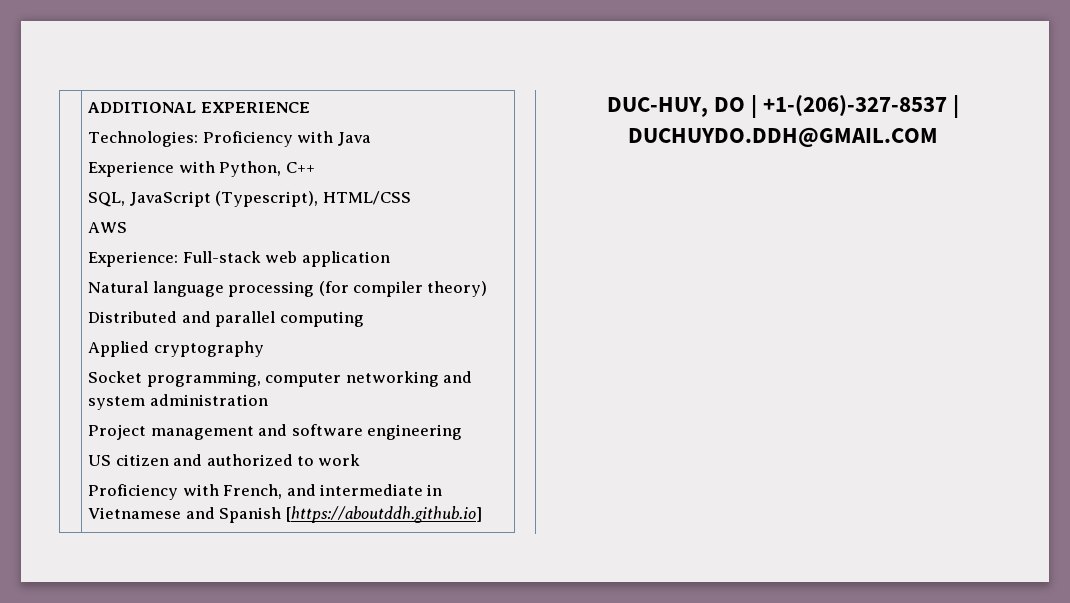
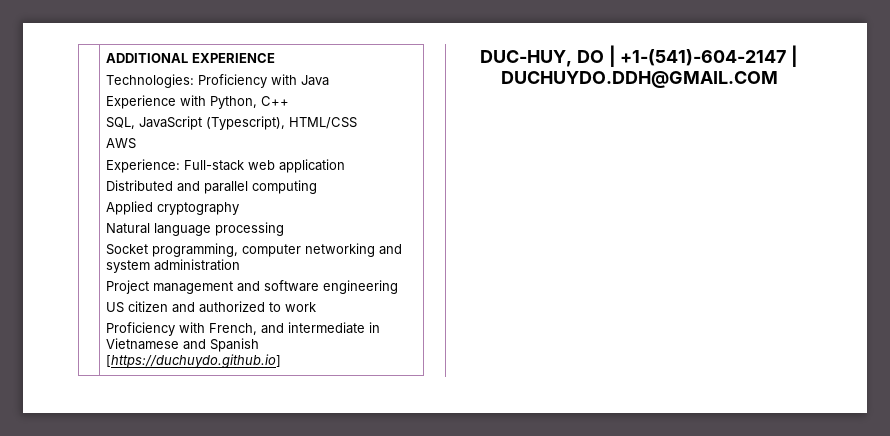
[88,281,488,297] // Natural language processing (for compiler theory) -> (345, 166) none
(264, 349) none -> [105,222,284,236] // Natural language processing
[285,506,482,523] [https://aboutddh.github.io] -> [105,354,281,368] [https://duchuydo.github.io]
[763,95,948,117] +1-(206)-327-8537 -> [620,49,787,66] +1-(541)-604-2147

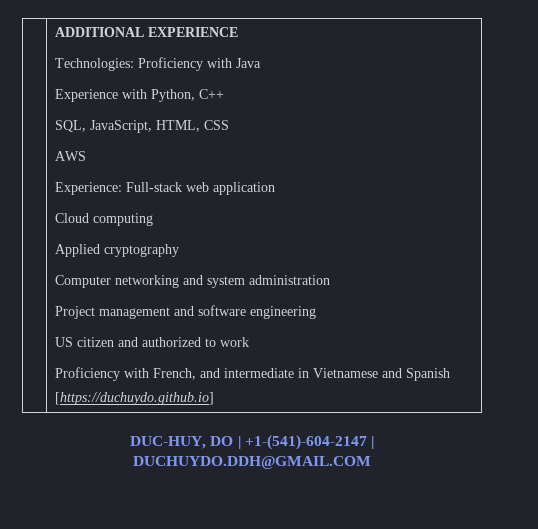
[138,116,357,130] JavaScript (Typescript), HTML/CSS -> [89,120,229,133] JavaScript, HTML, CSS
[105,180,248,194] Distributed and parallel -> [54,213,89,223] Cloud
[105,222,284,236] [105,243,301,257] Natural language processing // Socket programming, computer -> [54,275,111,288] Computer

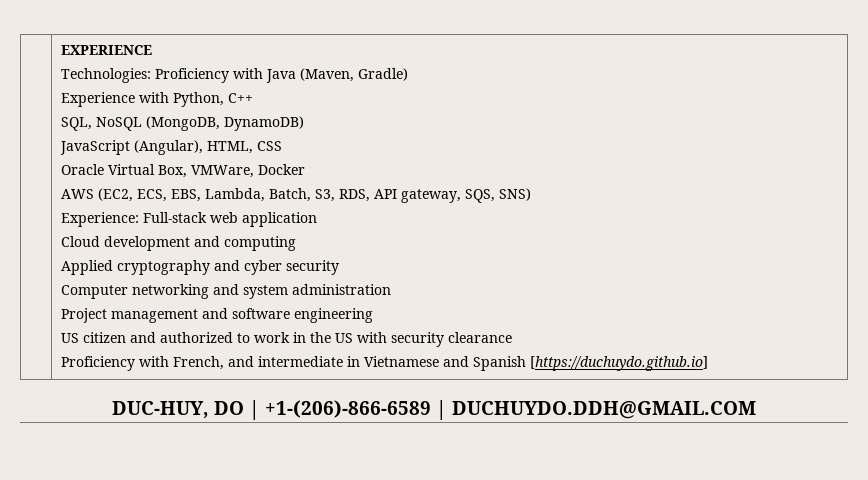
[54,27,144,37] | ADDITIONAL -> (60, 50) |
(261, 63) none -> [299,68,408,82] (Maven, Gradle)
[89,120,229,133] [54,151,86,161] JavaScript, HTML, CSS // AWS -> [95,116,304,131] [59,140,282,155] [60,164,305,178] [60,188,531,203] NoSQL (MongoDB, DynamoDB) // JavaScript (Angular), HTML, CSS // Oracle Virtual Box, VMWare, Docker // AWS (EC2, ECS, EBS, Lambda, Batch, S3, RDS, API gateway, SQS, SNS)
(89, 218) none -> [103,236,220,251] development and
(179, 250) none -> [213,260,339,275] and cyber security
(249, 342) none -> [292,332,512,347] in the US with security clearance
[244,435,367,450] +1-(541)-604-2147 -> [265,400,432,418] +1-(206)-866-6589

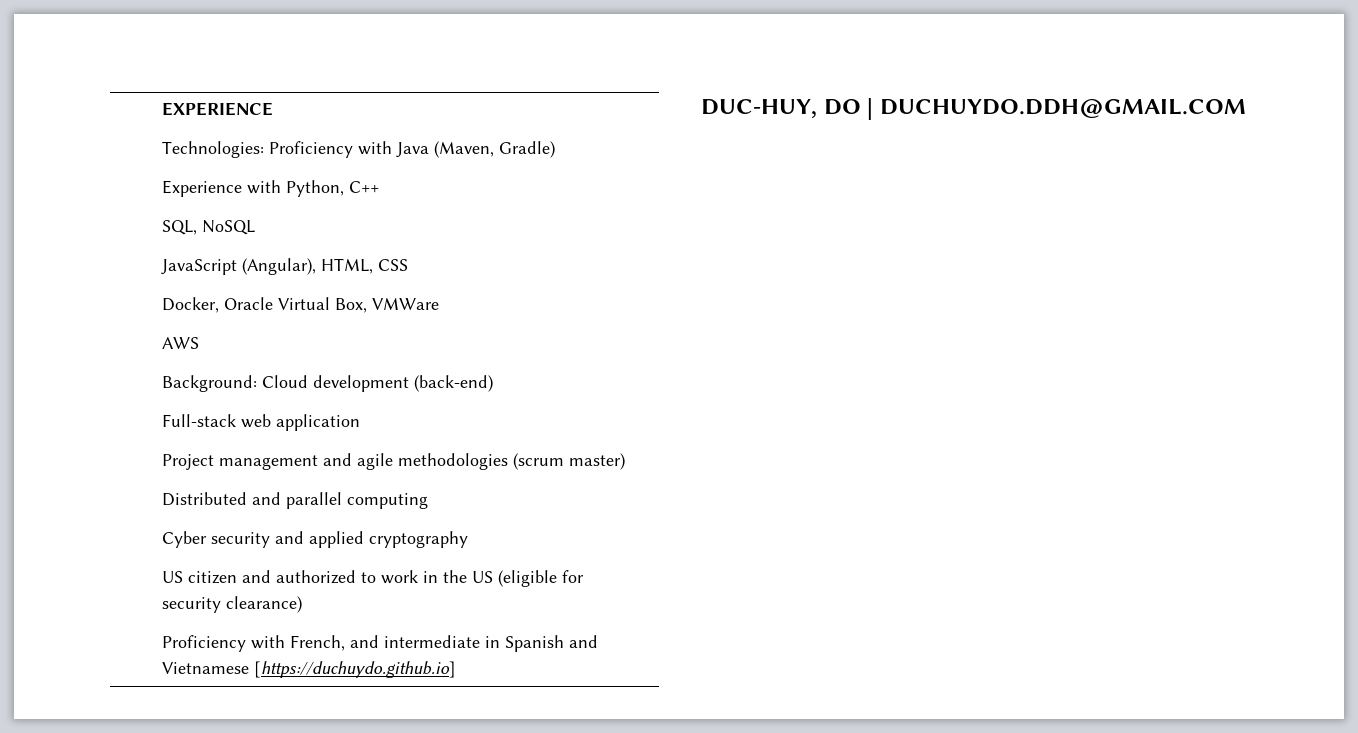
[145,116,304,131] (MongoDB, DynamoDB) -> (256, 227) none
(282, 146) none -> [162,297,220,313] Docker,
[190,164,305,178] VMWare, Docker -> [372,298,440,310] VMWare
[97,188,531,203] [60,212,317,227] [60,236,296,251] [60,260,339,275] [60,284,391,299] [60,308,373,323] (EC2, ECS, EBS, Lambda, Batch, S3, RDS, API gateway, SQS, SNS) // Experience: Full-stack web application // Cloud development and computing // Applied cryptography and cyber security // Computer networking and system administration // Project management and software engineering -> [162,375,494,392] [162,414,361,431] [162,453,626,470] [162,492,429,509] [162,531,469,548] // Background: Cloud development (back-end) // Full-stack web application // Project management and agile methodologies (scrum master) // Distributed and parallel computing // Cyber security and applied cryptography
[356,332,512,347] with security clearance -> [498,570,585,587] [162,596,303,613] (eligible for security clearance)
[363,356,526,371] Vietnamese and Spanish -> [505,635,599,652] [162,662,250,674] Spanish and Vietnamese
[265,400,448,420] +1-(206)-866-6589 | -> (874, 109) none

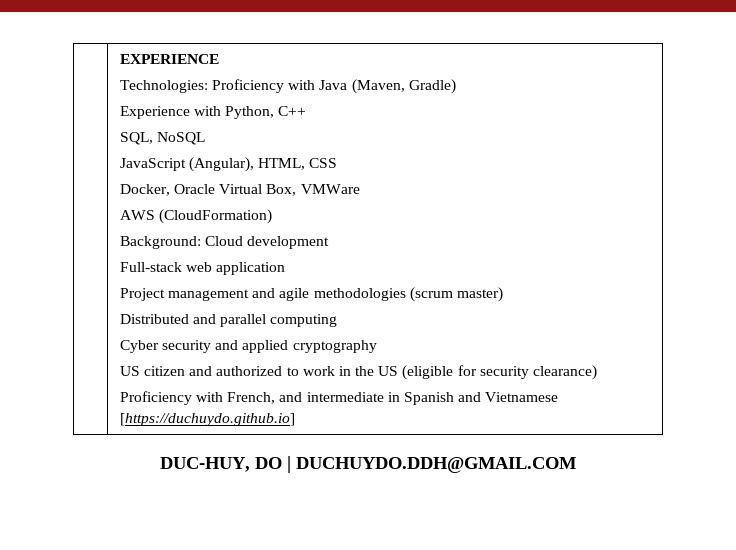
(200, 343) none -> [158,209,272,224] (CloudFormation)
[414,375,494,392] (back-end) -> (330, 242) none

